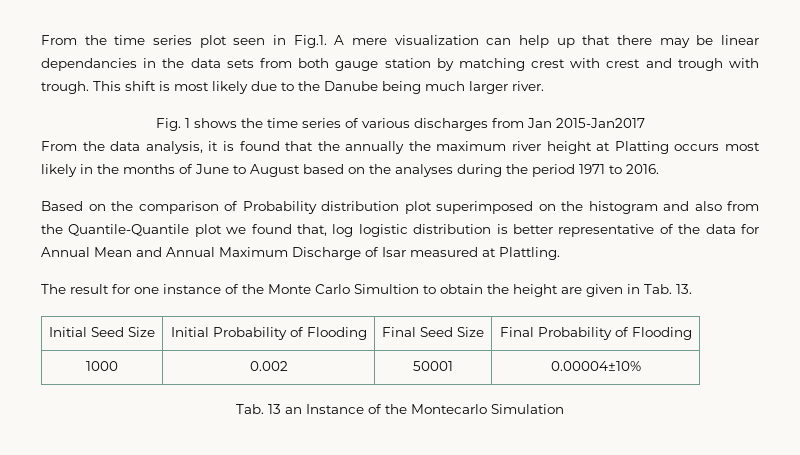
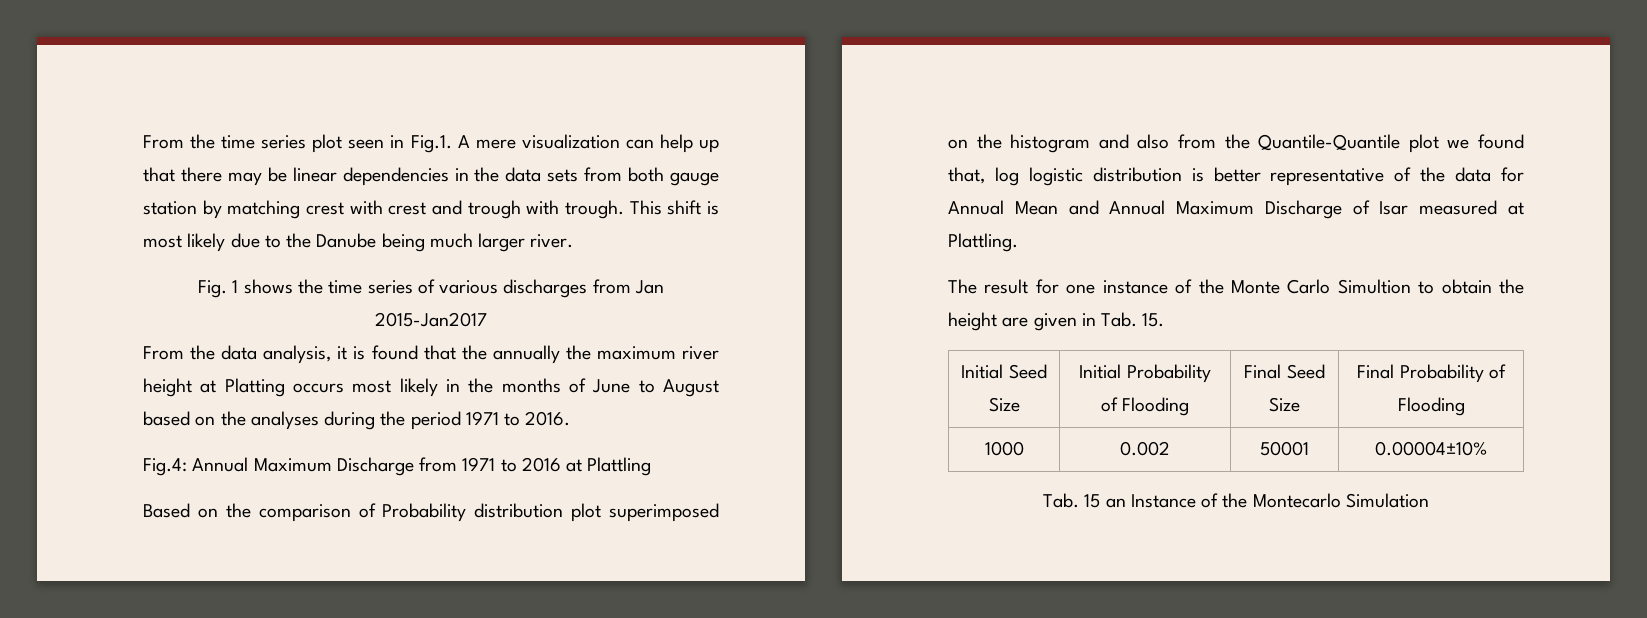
[41,58,137,71] dependancies -> [342,167,449,186] dependencies
(659, 169) none -> [143,457,652,476] // Fig.4: Annual Maximum Discharge from 1971 to 2016 at Plattling
[676,284,692,294] 13. -> [1142,313,1165,327] 15.
[268,404,281,414] 13 -> [1084,494,1101,508] 15

